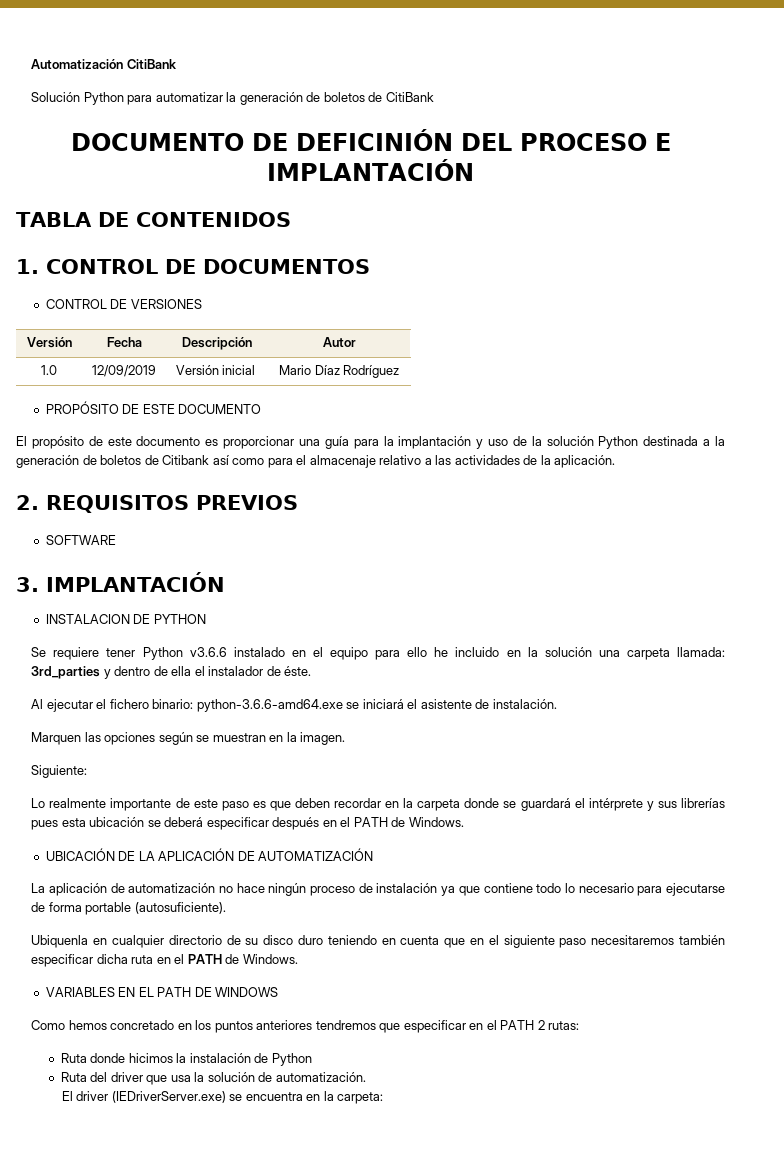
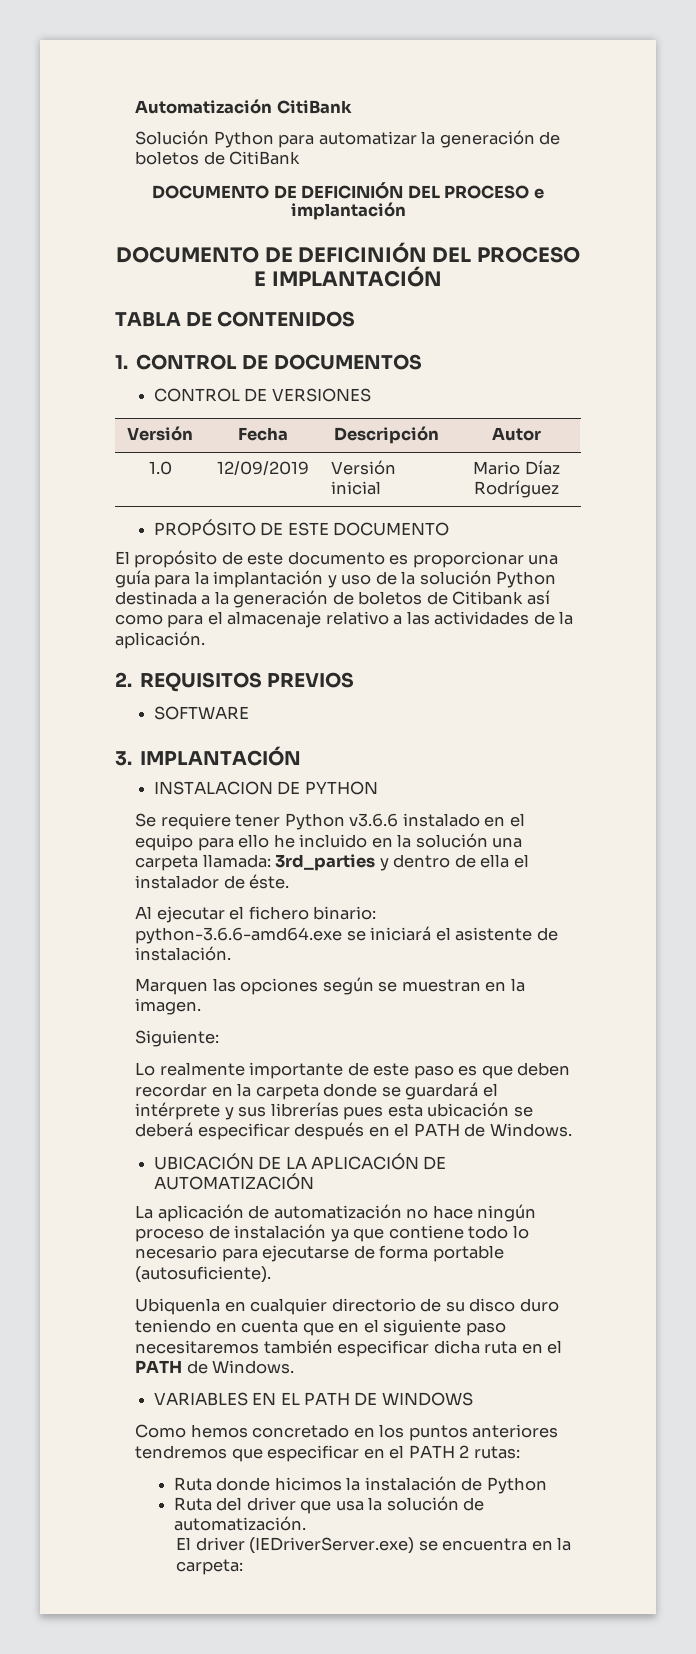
(434, 97) none -> [152,182,544,199] [290,202,406,220] // DOCUMENTO DE DEFICINIÓN DEL PROCESO e implantación

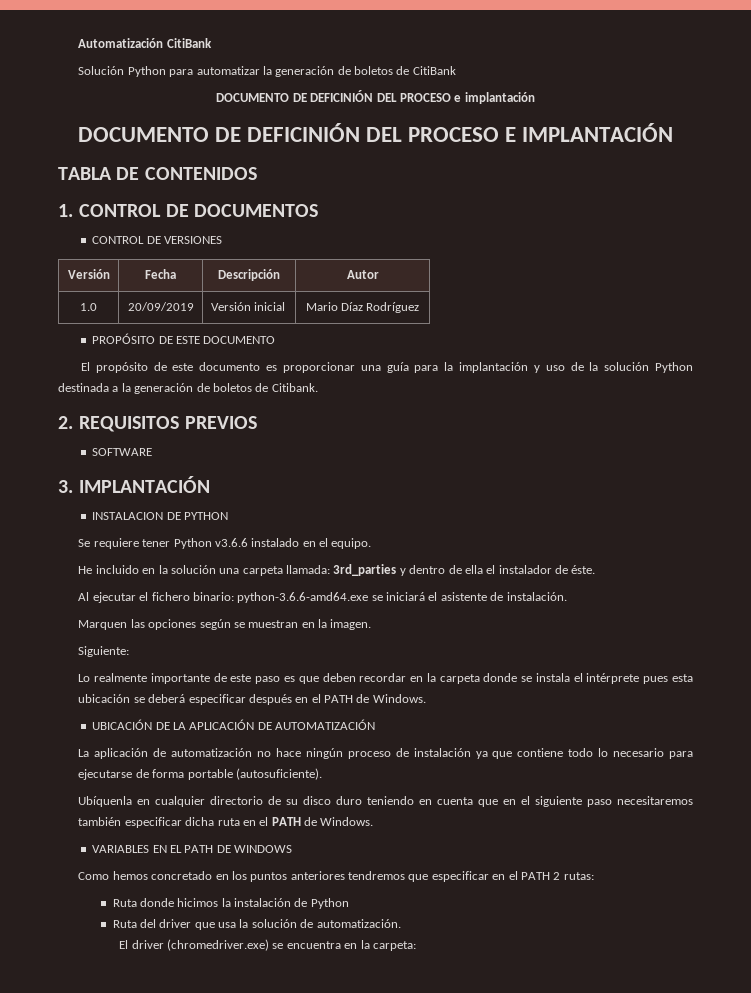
[216,461,309,475] 12/09/2019 -> [127,302,194,311] 20/09/2019
[452,590,550,605] [115,611,574,628] [115,631,205,649] Citibank así como para el almacenaje relativo a las actividades de la aplicación. -> [271,383,318,392] Citibank.
[135,834,295,851] equipo para ello he -> [331,538,372,549] [78,566,93,574] equipo. // He
[405,1082,479,1100] guardará -> [535,673,570,682] instala
[224,1102,339,1120] y sus librerías -> (640, 678) none
[135,1298,221,1315] Ubiquenla -> [78,796,133,807] Ubíquenla
[249,1537,415,1554] (IEDriverServer.exe) -> [167,939,270,951] (chromedriver.exe)

